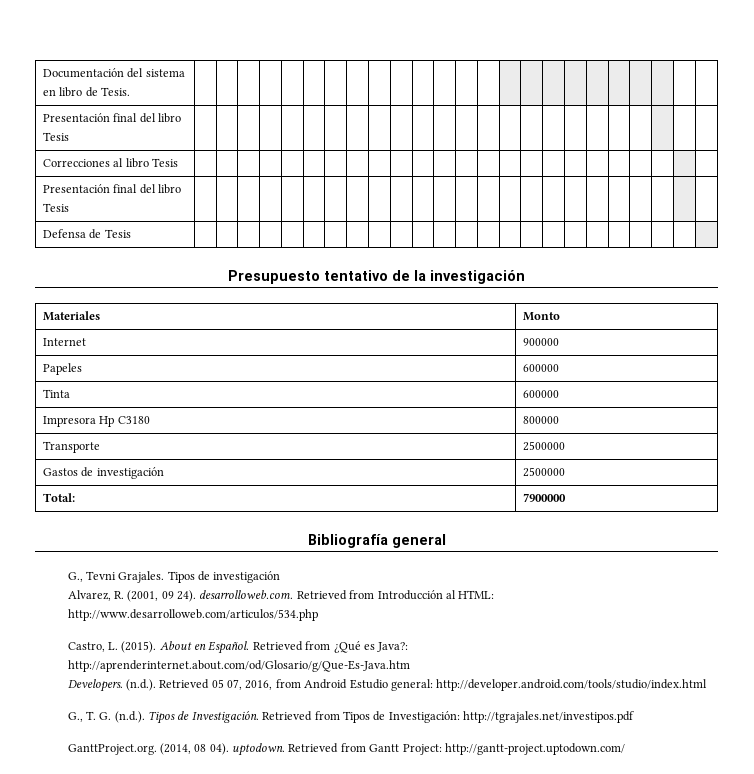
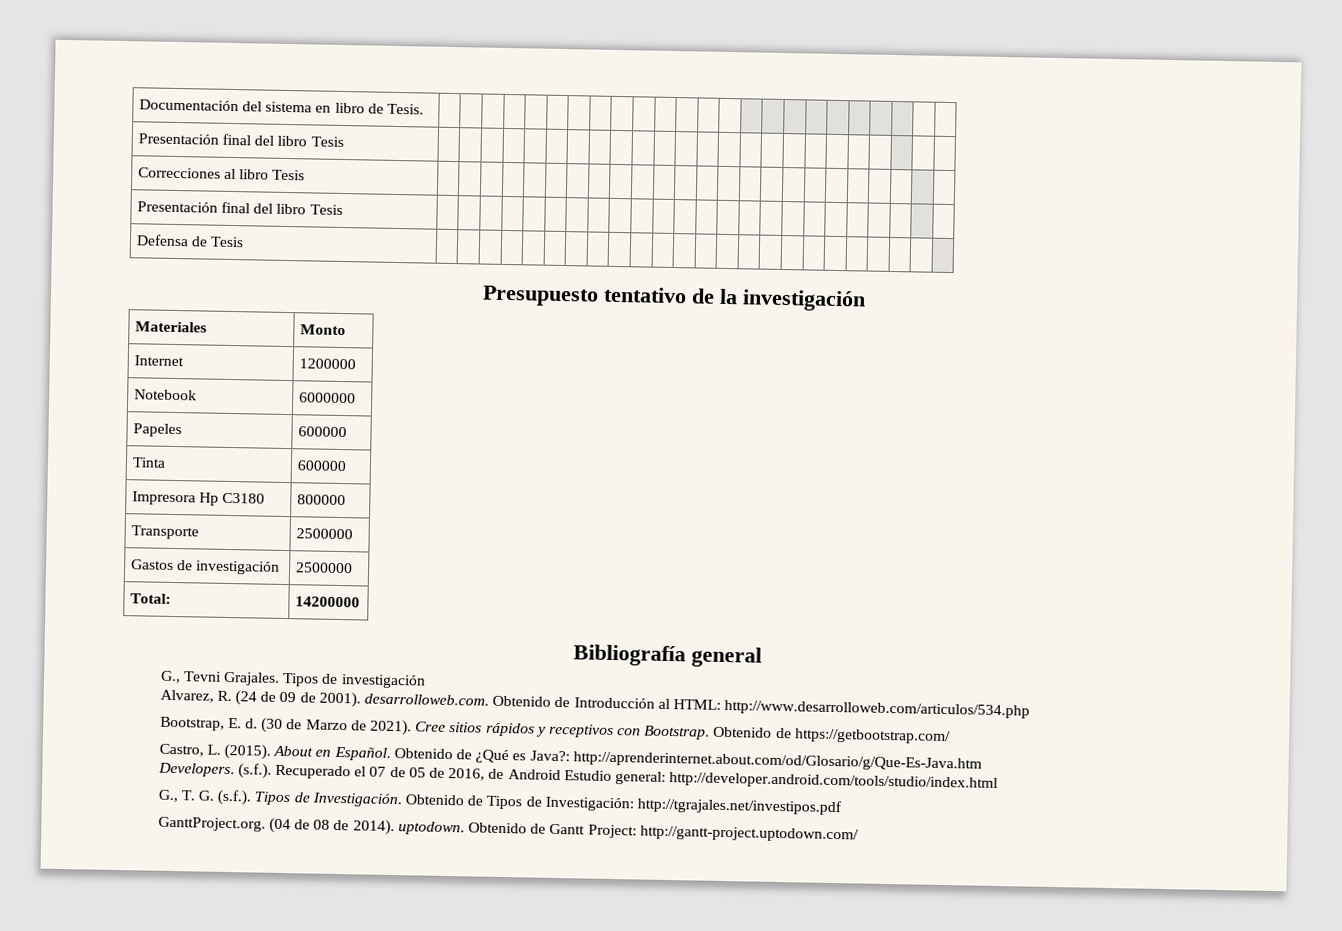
[522,338,559,346] 900000 -> [298,358,356,370] [133,389,197,401] [298,392,356,404] 1200000 // Notebook | 6000000
[522,493,566,502] 7900000 -> [294,596,360,608] 14200000
[127,590,495,602] [67,609,318,621] (2001, 09 24). desarrolloweb.com. Retrieved from Introducción al HTML: http://www.desarrolloweb.com/articulos/534.php -> [235,690,1031,719] [159,716,951,745] (24 de 09 de 2001). desarrolloweb.com. Obtenido de Introducción al HTML: http://www.desarrolloweb.com/articulos/534.php // Bootstrap, E. d. (30 de Marzo de 2021). Cree sitios rápidos y receptivos con Bootstrap. Obtenido de https://getbootstrap.com/
[252,641,331,651] Retrieved from -> [393,748,473,760] Obtenido de
[125,679,301,691] (n.d.). Retrieved 05 07, 2016, from -> [237,763,505,781] (s.f.). Recuperado el 07 de 05 de 2016, de
[114,711,145,723] (n.d.). -> [217,789,253,806] (s.f.).
[262,711,340,721] Retrieved from -> [405,794,484,806] Obtenido de
[159,743,366,756] (2014, 08 04). uptodown. Retrieved from -> [268,817,547,836] (04 de 08 de 2014). uptodown. Obtenido de

